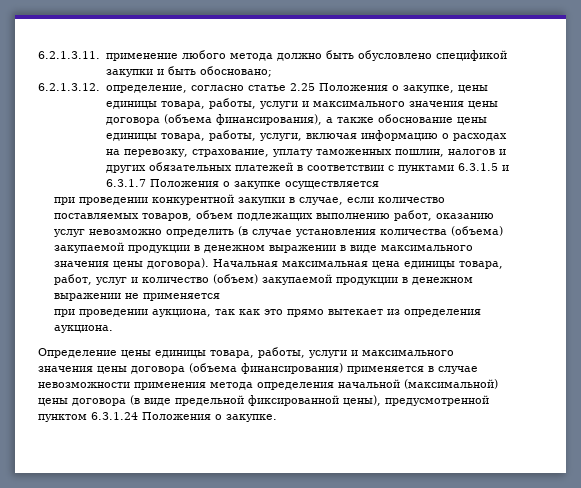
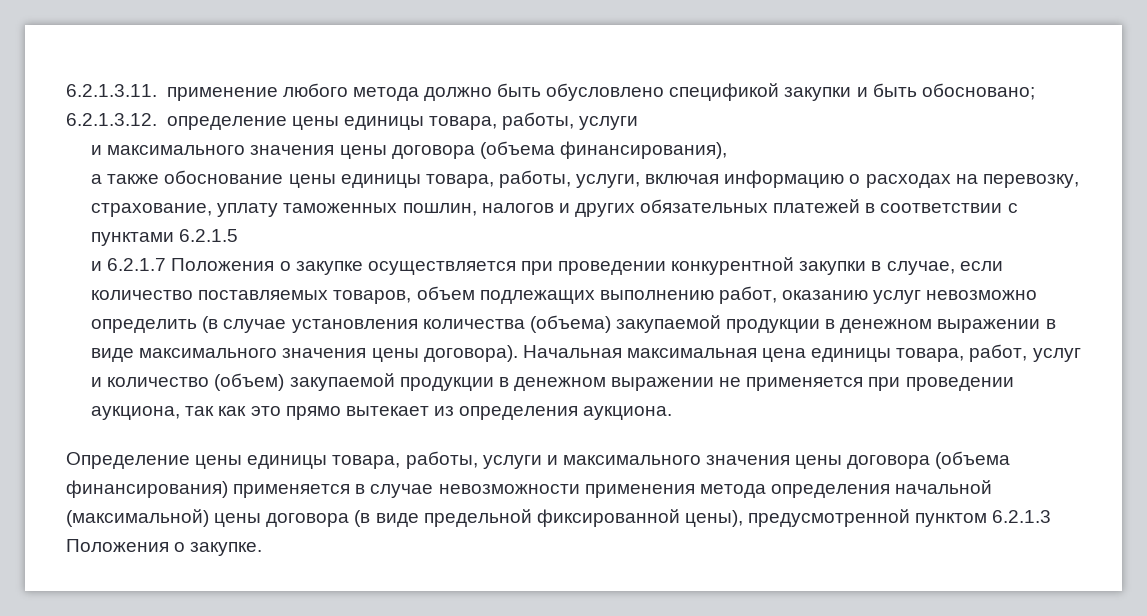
[105,83,488,93] [105,98,298,109] определение, согласно статье 2.25 Положения о закупке, цены единицы товара, работы, услуги -> [166,112,639,130] определение цены единицы товара, работы, услуги //
(322, 119) none -> (727, 150) //
[457,163,509,171] [105,179,146,187] 6.3.1.5 и 6.3.1.7 -> [179,229,239,242] [91,258,167,271] 6.2.1.5 // и 6.2.1.7
(379, 185) // -> (516, 268) none
(220, 297) // -> (864, 384) none
[91,412,138,420] 6.3.1.24 -> [992,510,1052,523] 6.2.1.3

